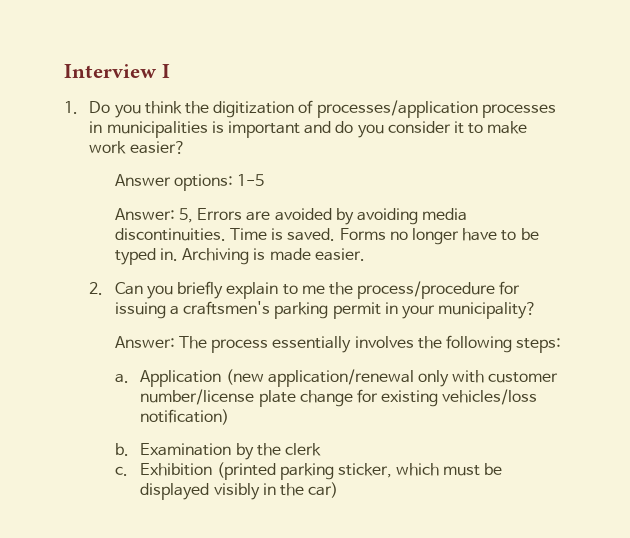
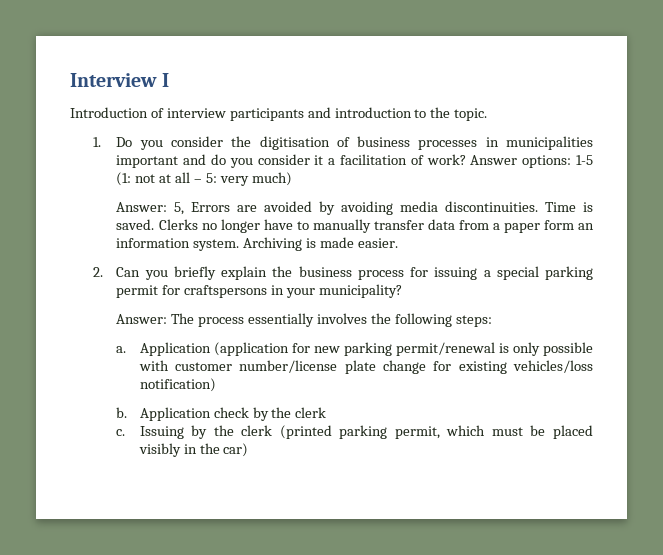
[64,100,478,118] 1. Do you think the digitization of processes/application -> [70,107,488,121] [93,136,411,150] Introduction of interview participants and introduction to the topic. // 1. Do you consider the digitisation of business
[211,121,224,133] is -> (593, 143) none
[468,121,528,134] [89,141,186,154] to make work easier? // -> [328,154,466,165] a facilitation of work?
(265, 180) none -> [116,172,292,186] (1: not at all – 5: very much)
[339,228,386,240] Forms -> [158,219,198,230] Clerks
[520,228,539,240] [114,248,179,265] be typed in. -> [312,219,594,233] [116,238,240,251] manually transfer data from a paper form an information system.
[282,281,496,299] to me the process/procedure -> [272,266,404,280] the business process
[183,301,271,315] craftsmen's -> [496,266,539,280] special
(381, 310) none -> [162,285,268,298] for craftspersons
[225,369,449,387] (new application/renewal only -> [213,342,594,356] (application for new parking permit/renewal is only possible
[140,443,232,456] Examination -> [139,407,249,421] Application check
[140,463,213,476] Exhibition -> [139,425,273,439] Issuing by the clerk
[337,463,392,478] sticker, -> [394,426,440,439] permit,
[140,483,210,500] displayed -> [552,425,593,439] placed

